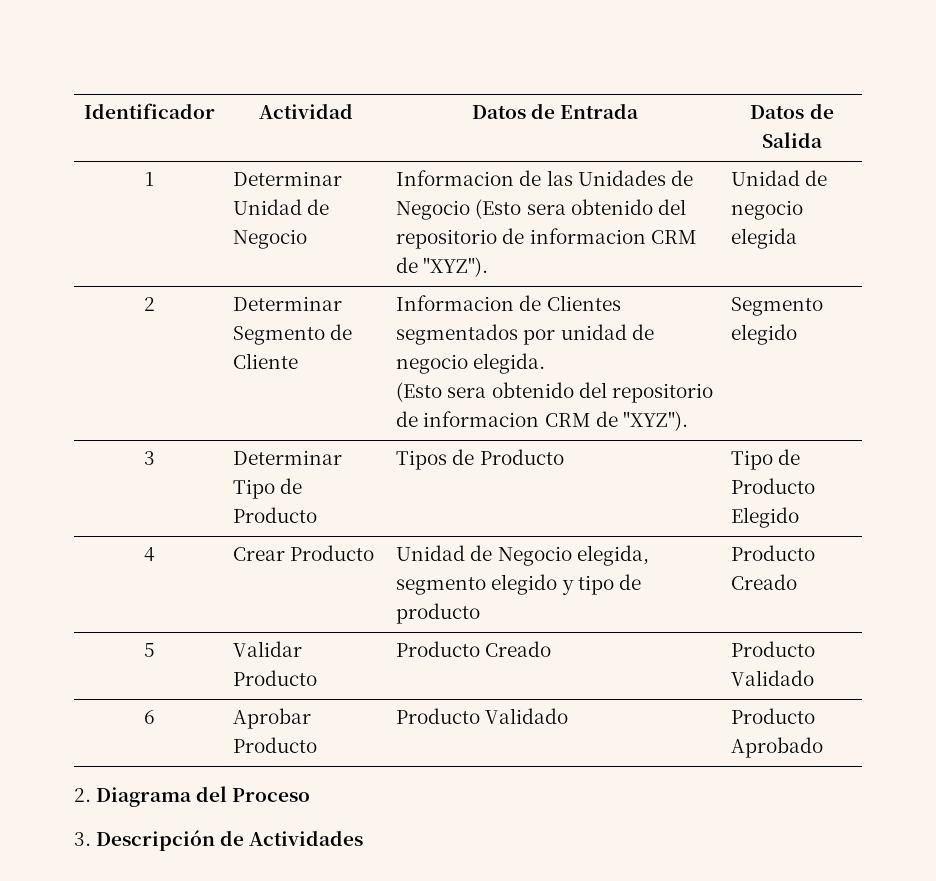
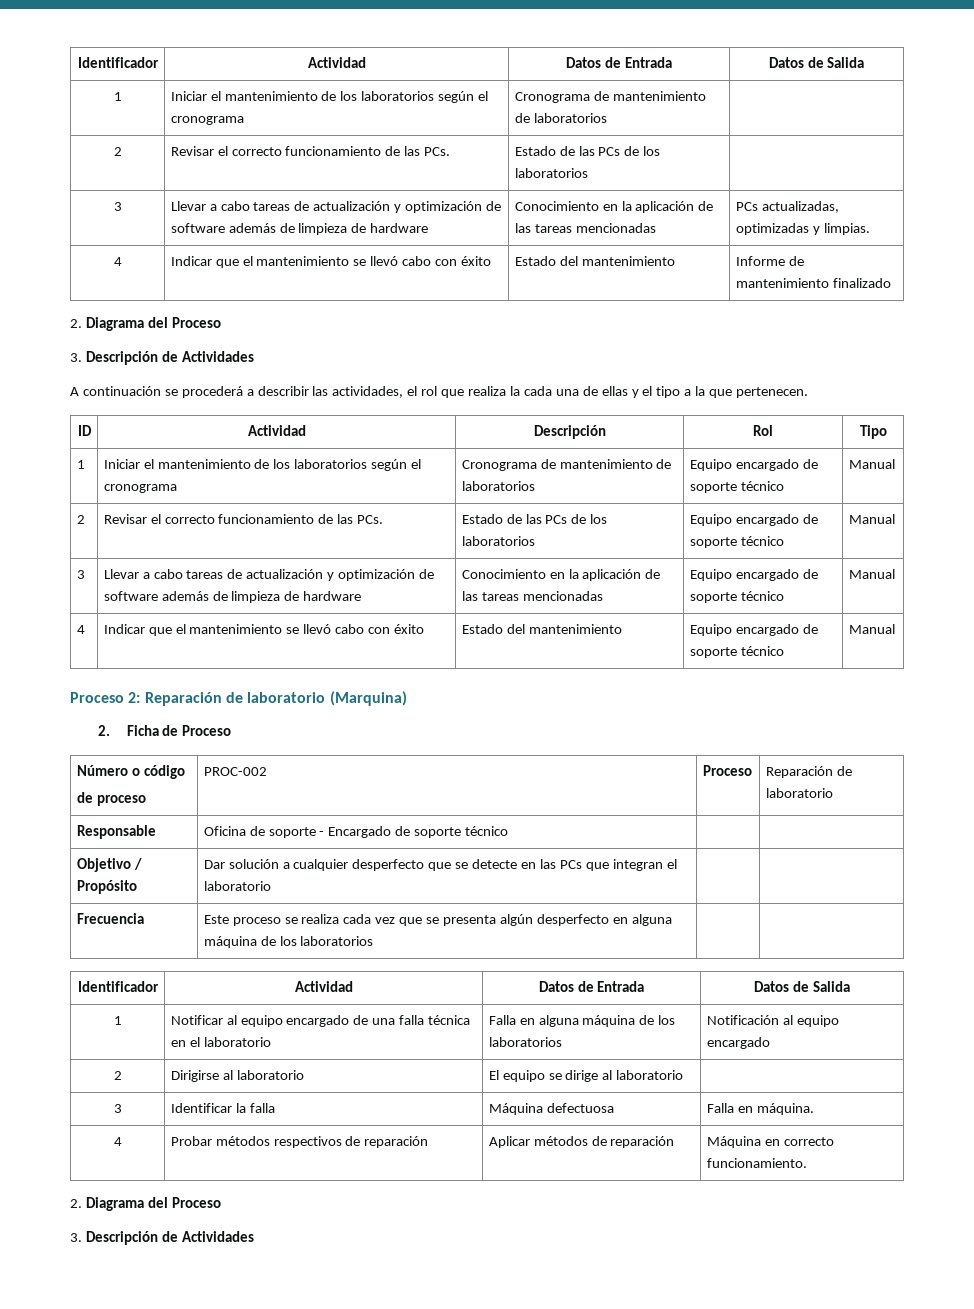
[84,103,215,119] [259,103,353,119] [471,103,640,119] [750,103,834,119] [762,132,823,148] [145,172,154,186] [233,171,343,186] [233,199,330,215] [233,229,308,249] [396,170,693,186] [396,199,686,220] [396,228,697,249] [396,257,489,277] [731,170,828,186] [731,200,804,220] [731,228,798,249] [144,297,155,311] [233,296,343,311] [233,324,353,345] [233,353,299,369] [396,295,621,311] [396,324,654,345] [396,353,546,374] [396,382,713,403] [396,411,688,431] [731,297,824,316] [731,324,798,345] [144,451,155,465] [233,450,343,465] [233,478,303,499] [233,507,318,523] [396,449,564,470] [731,449,801,470] [731,478,816,494] [731,507,800,528] [144,547,155,562] [233,545,375,561] [396,545,649,566] [396,574,641,595] [396,603,481,624] [731,545,816,561] [731,574,798,590] [144,643,155,657] [233,641,303,657] [233,670,318,686] [396,641,552,657] [731,641,816,657] [731,670,815,686] [144,710,155,724] [233,708,312,729] [233,737,318,753] [396,708,569,724] [731,708,816,724] [731,737,824,758] [74,786,311,807] [74,830,364,851] Identificador | Actividad | Datos de Entrada | Datos de Salida // 1 | Determinar Unidad de Negocio | Informacion de las Unidades de Negocio (Esto sera obtenido del repositorio de informacion CRM de "XYZ"). | Unidad de negocio elegida // 2 | Determinar Segmento de Cliente | Informacion de Clientes segmentados por unidad de negocio elegida. // (Esto sera obtenido del repositorio de informacion CRM de "XYZ"). | Segmento elegido // 3 | Determinar Tipo de Producto | Tipos de Producto | Tipo de Producto Elegido // 4 | Crear Producto | Unidad de Negocio elegida, segmento elegido y tipo de producto | Producto Creado // 5 | Validar Producto | Producto Creado | Producto Validado // 6 | Aprobar Producto | Producto Validado | Producto Aprobado // 2. Diagrama del Proceso // 3. Descripción de Actividades -> [77,57,159,68] [307,57,366,68] [566,57,672,68] [768,57,865,68] [113,92,122,101] [170,91,489,103] [170,116,244,125] [514,91,706,103] [514,113,607,123] [113,147,122,156] [170,146,451,156] [514,146,661,156] [514,168,588,178] [113,202,122,211] [170,201,502,213] [170,223,429,235] [514,201,714,213] [514,223,656,233] [735,201,839,213] [735,223,870,235] [113,257,122,266] [170,256,492,268] [514,256,675,266] [735,256,804,266] [735,278,891,288] [70,317,221,331] [70,351,254,365] [70,386,809,398] [77,425,92,436] [247,425,306,436] [533,425,606,439] [753,425,773,436] [859,425,887,439] [76,460,85,469] [103,459,422,471] [103,484,177,493] [461,459,672,471] [461,481,535,491] [689,459,818,471] [689,481,784,493] [848,459,895,469] [76,515,85,524] [103,514,384,524] [461,514,608,524] [461,536,535,546] [689,514,818,526] [689,536,784,548] [848,514,895,524] [76,570,85,579] [103,569,435,581] [103,591,362,603] [461,569,661,581] [461,591,603,601] [689,569,818,581] [689,591,784,603] [848,569,895,579] [76,625,85,634] [103,624,425,636] [461,624,622,634] [689,624,818,636] [689,646,784,658] [848,624,895,634] [70,691,407,706] [98,725,232,736] [76,765,185,779] [76,792,146,806] [203,767,267,776] [702,765,752,776] [765,766,852,778] [765,788,833,798] [76,825,156,839] [203,826,509,838] [76,858,142,872] [76,880,137,894] [203,859,677,871] [203,881,271,891] [76,913,144,924] [203,914,672,926] [203,936,374,948] [77,981,159,992] [294,981,353,992] [538,981,645,992] [754,981,850,992] [113,1016,122,1025] [170,1015,471,1027] [170,1037,271,1047] [488,1015,676,1027] [488,1037,562,1047] [706,1015,839,1027] [706,1037,770,1049] [113,1071,122,1080] [170,1070,304,1082] [488,1070,684,1082] [113,1104,122,1113] [170,1103,275,1113] [488,1103,614,1115] [706,1103,814,1115] [113,1137,122,1146] [170,1136,429,1148] [488,1136,675,1148] [706,1136,834,1148] [706,1158,807,1168] [70,1197,221,1211] [70,1231,254,1245] Identificador | Actividad | Datos de Entrada | Datos de Salida // 1 | Iniciar el mantenimiento de los laboratorios según el cronograma | Cronograma de mantenimiento de laboratorios | // 2 | Revisar el correcto funcionamiento de las PCs. | Estado de las PCs de los laboratorios | // 3 | Llevar a cabo tareas de actualización y optimización de software además de limpieza de hardware | Conocimiento en la aplicación de las tareas mencionadas | PCs actualizadas, optimizadas y limpias. // 4 | Indicar que el mantenimiento se llevó cabo con éxito | Estado del mantenimiento | Informe de mantenimiento finalizado // 2. Diagrama del Proceso // 3. Descripción de Actividades // A continuación se procederá a describir las actividades, el rol que realiza la cada una de ellas y el tipo a la que pertenecen. // ID | Actividad | Descripción | Rol | Tipo // 1 | Iniciar el mantenimiento de los laboratorios según el cronograma | Cronograma de mantenimiento de laboratorios | Equipo encargado de soporte técnico | Manual // 2 | Revisar el correcto funcionamiento de las PCs. | Estado de las PCs de los laboratorios | Equipo encargado de soporte técnico | Manual // 3 | Llevar a cabo tareas de actualización y optimización de software además de limpieza de hardware | Conocimiento en la aplicación de las tareas mencionadas | Equipo encargado de soporte técnico | Manual // 4 | Indicar que el mantenimiento se llevó cabo con éxito | Estado del mantenimiento | Equipo encargado de soporte técnico | Manual // Proceso 2: Reparación de laboratorio (Marquina) // 2. Ficha de Proceso // Número o código // de proceso | PROC-002 | Proceso | Reparación de laboratorio // Responsable | Oficina de soporte - Encargado de soporte técnico | | // Objetivo / Propósito | Dar solución a cualquier desperfecto que se detecte en las PCs que integran el laboratorio | | // Frecuencia | Este proceso se realiza cada vez que se presenta algún desperfecto en alguna máquina de los laboratorios | | // Identificador | Actividad | Datos de Entrada | Datos de Salida // 1 | Notificar al equipo encargado de una falla técnica en el laboratorio | Falla en alguna máquina de los laboratorios | Notificación al equipo encargado // 2 | Dirigirse al laboratorio | El equipo se dirige al laboratorio | // 3 | Identificar la falla | Máquina defectuosa | Falla en máquina. // 4 | Probar métodos respectivos de reparación | Aplicar métodos de reparación | Máquina en correcto funcionamiento. // 2. Diagrama del Proceso // 3. Descripción de Actividades

